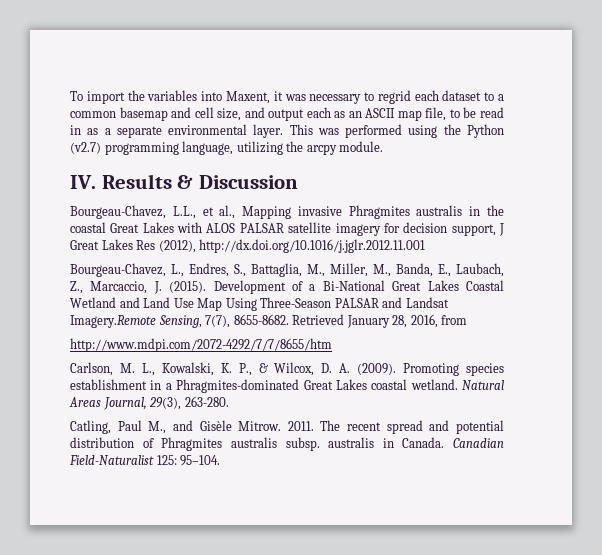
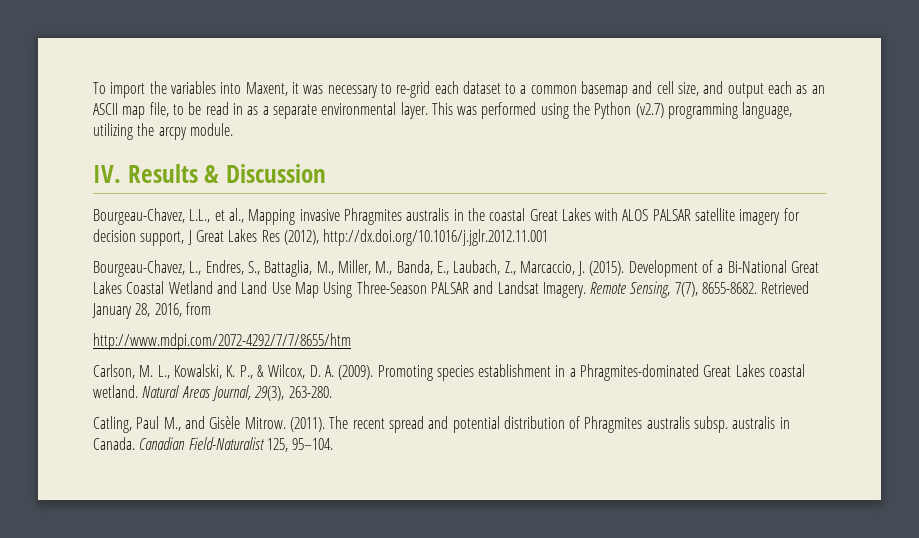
[377,90,411,104] regrid -> [396,81,431,98] re-grid
[70,315,156,328] Imagery.Remote -> [542,282,627,298] Imagery. Remote
[287,421,314,431] 2011. -> [289,417,325,432] (2011).
[156,455,177,465] 125: -> [266,438,288,452] 125,

